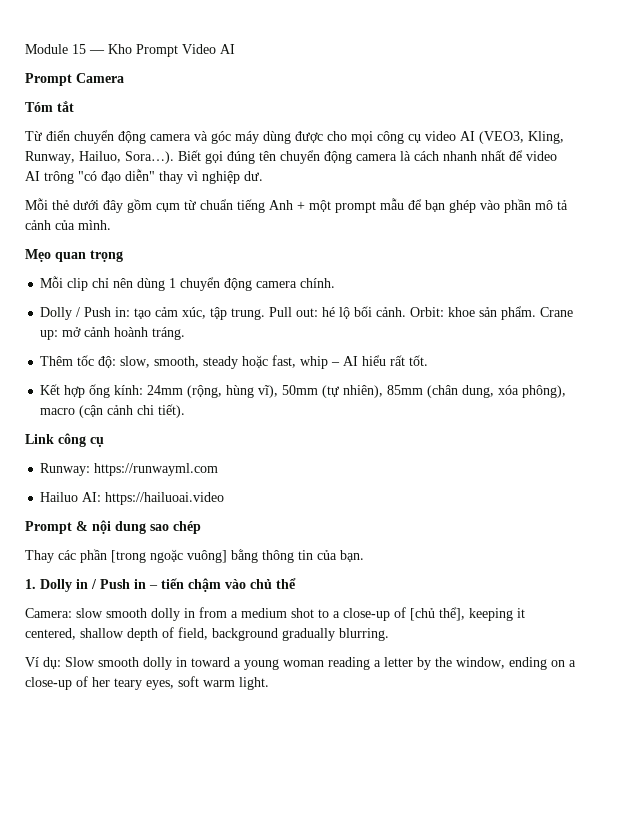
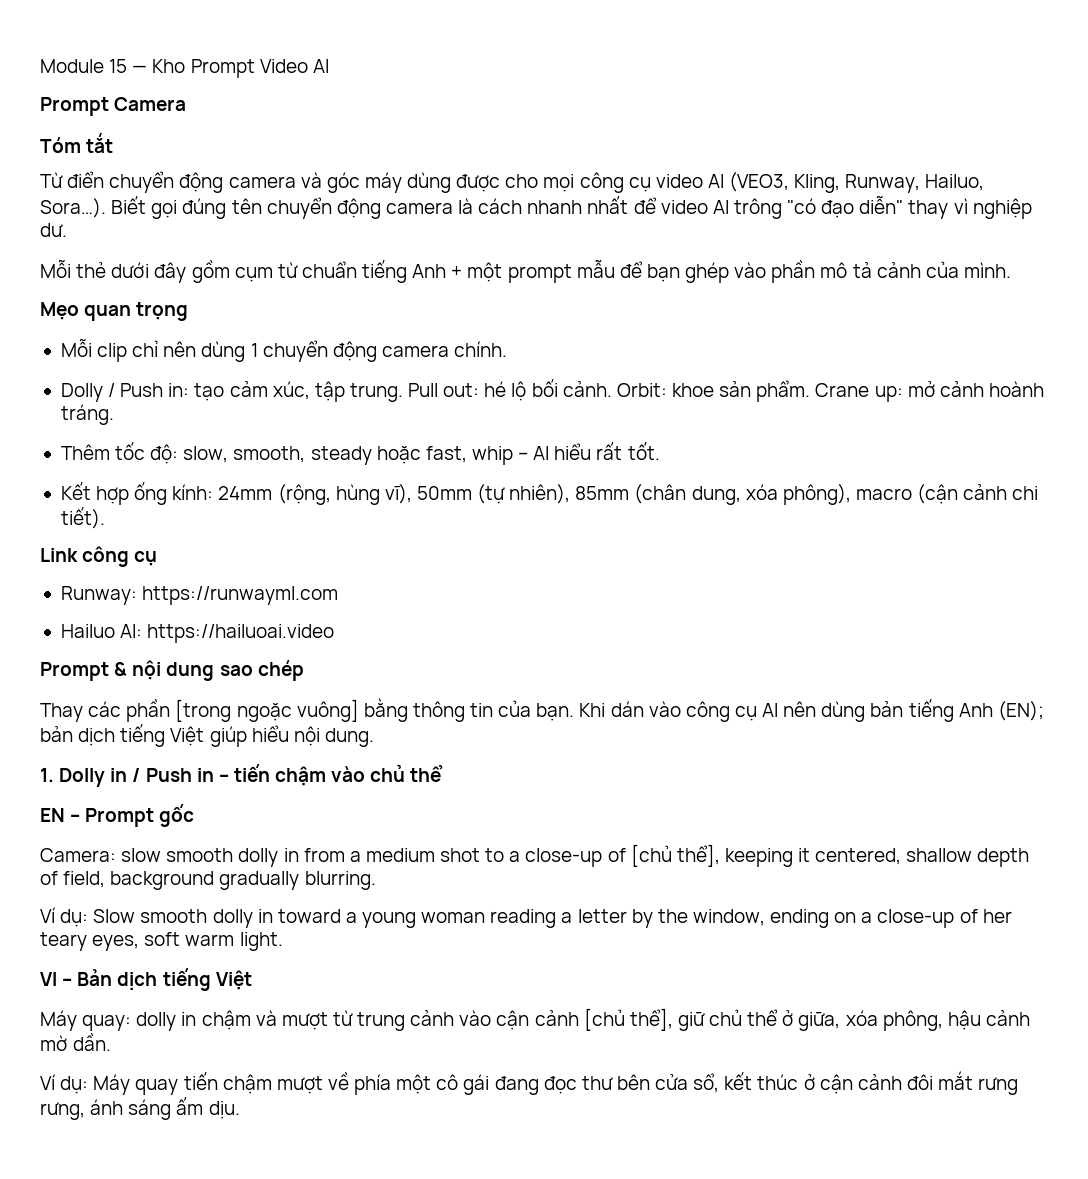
(364, 556) none -> [579,699,1044,722] [40,724,374,747] Khi dán vào công cụ AI nên dùng bản tiếng Anh (EN); bản dịch tiếng Việt giúp hiểu nội dung.
(296, 583) none -> [40,804,195,827] // EN – Prompt gốc
(269, 683) none -> [40,968,252,991] [40,1008,1030,1031] [40,1033,112,1051] [40,1071,1019,1095] [40,1097,240,1120] // VI – Bản dịch tiếng Việt // Máy quay: dolly in chậm và mượt từ trung cảnh vào cận cảnh [chủ thể], giữ chủ thể ở giữa, xóa phông, hậu cảnh mờ dần. // Ví dụ: Máy quay tiến chậm mượt về phía một cô gái đang đọc thư bên cửa sổ, kết thúc ở cận cảnh đôi mắt rưng rưng, ánh sáng ấm dịu.

